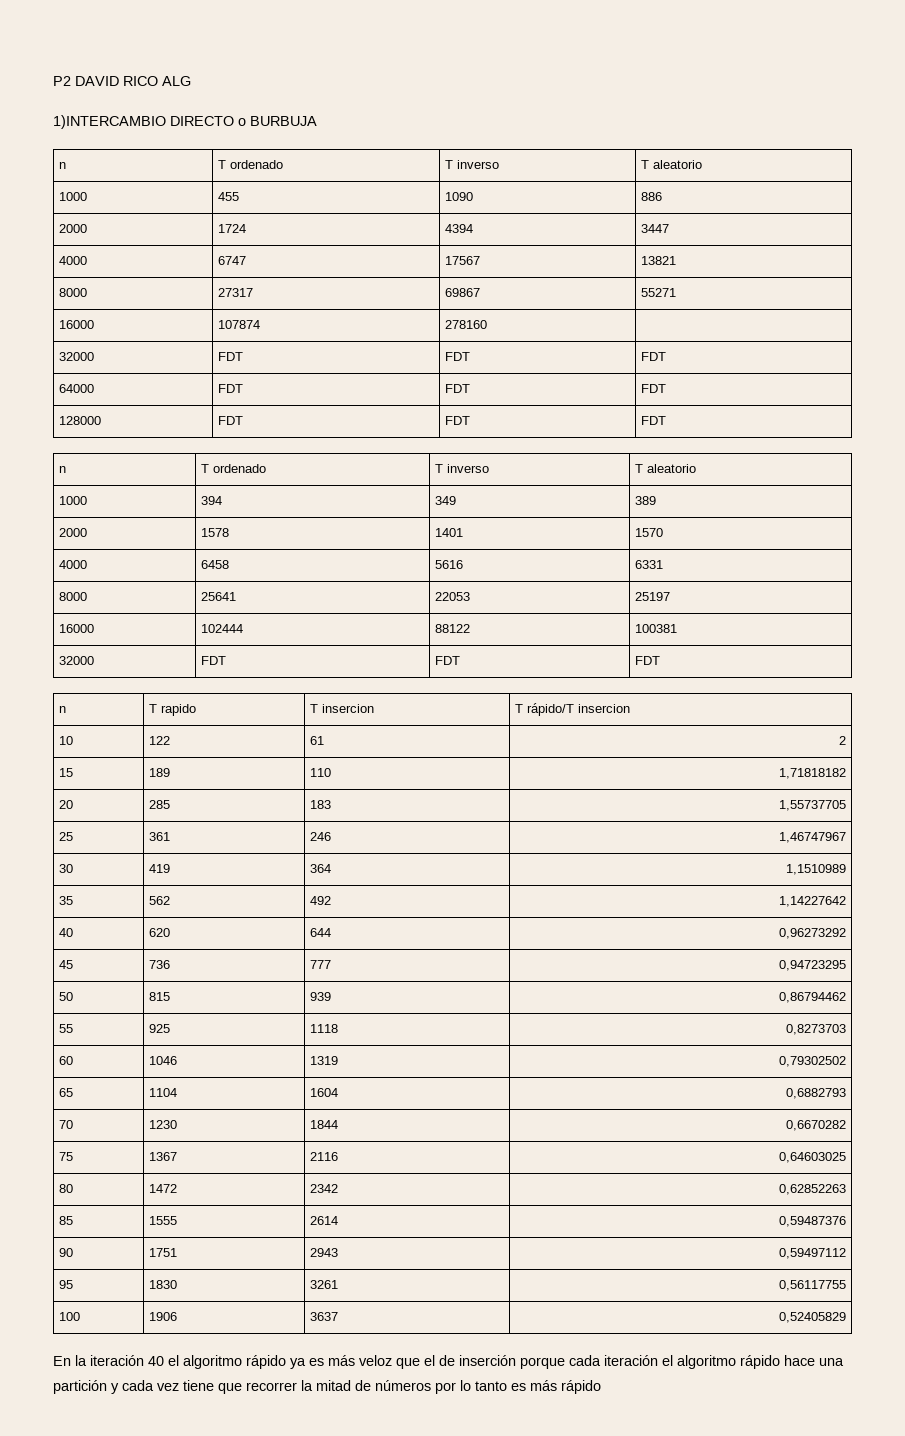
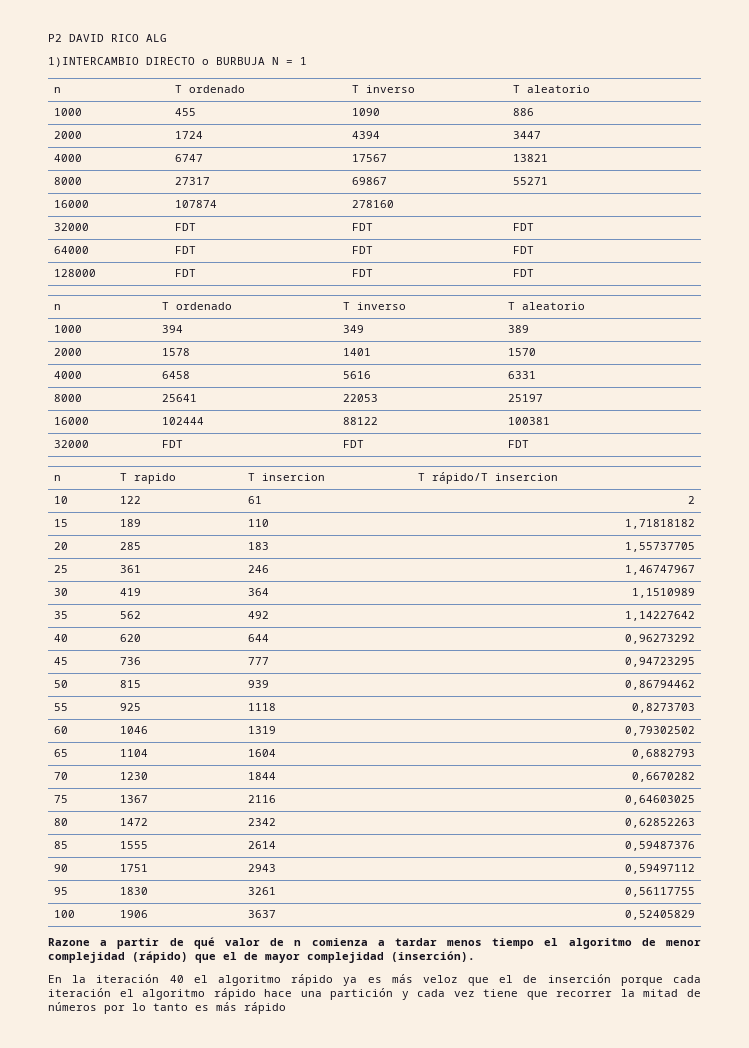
(317, 121) none -> [272,57,307,65] N = 1
(846, 1317) none -> [48,937,701,949] [48,951,475,963] // Razone a partir de qué valor de n comienza a tardar menos tiempo el algoritmo de menor complejidad (rápido) que el de mayor complejidad (inserción).

